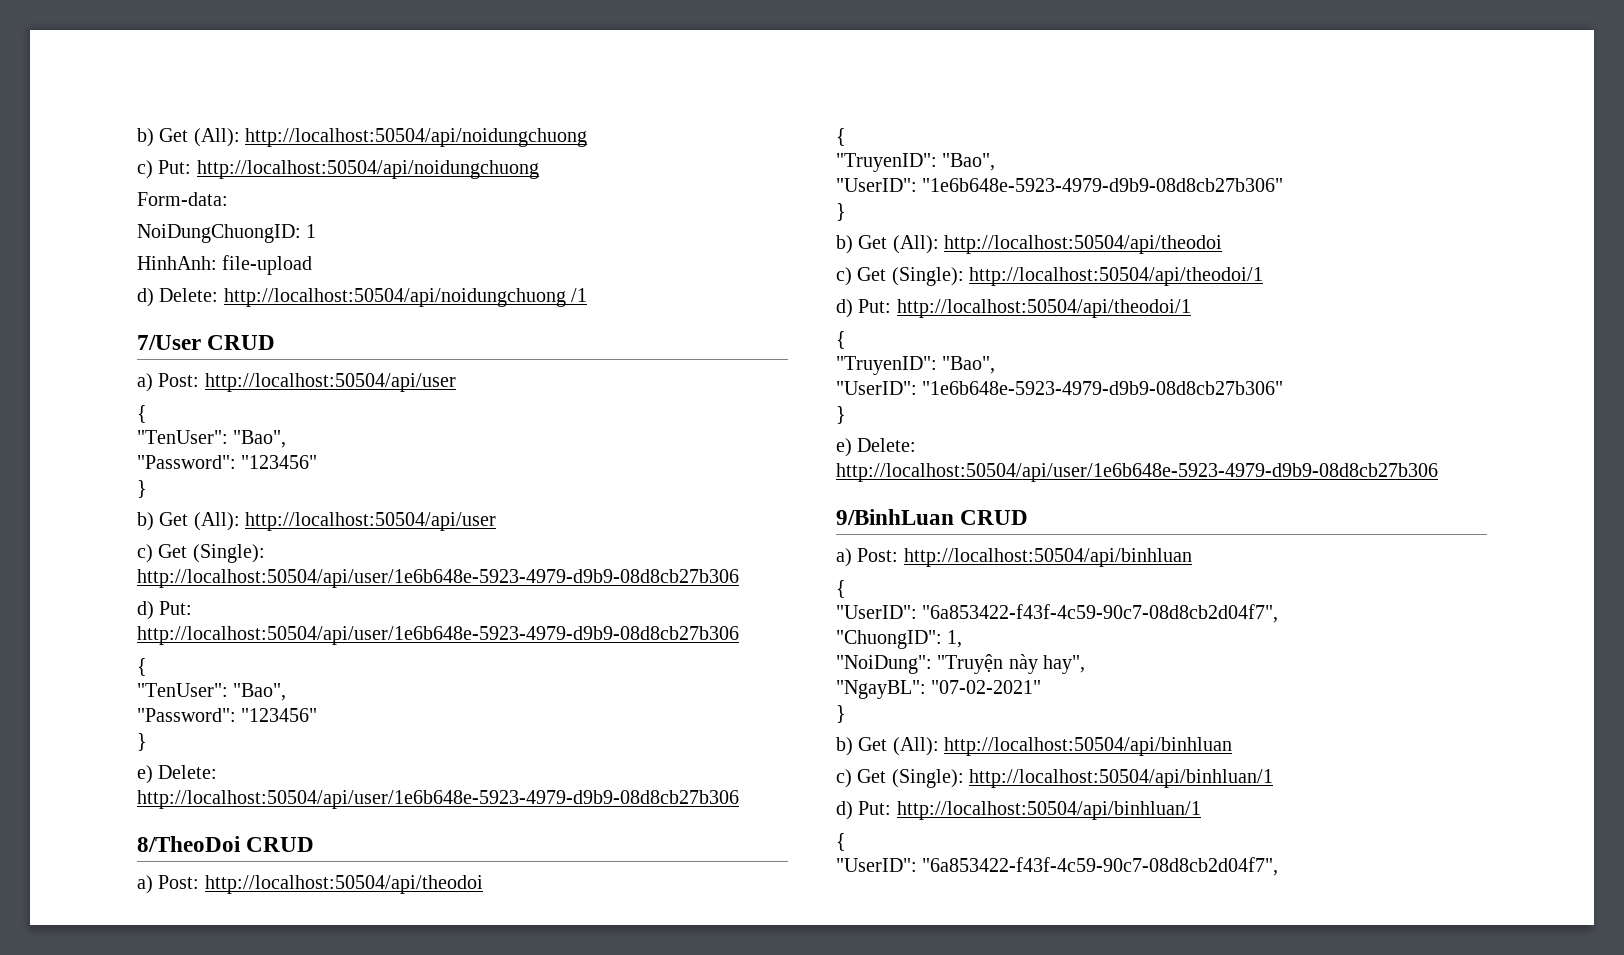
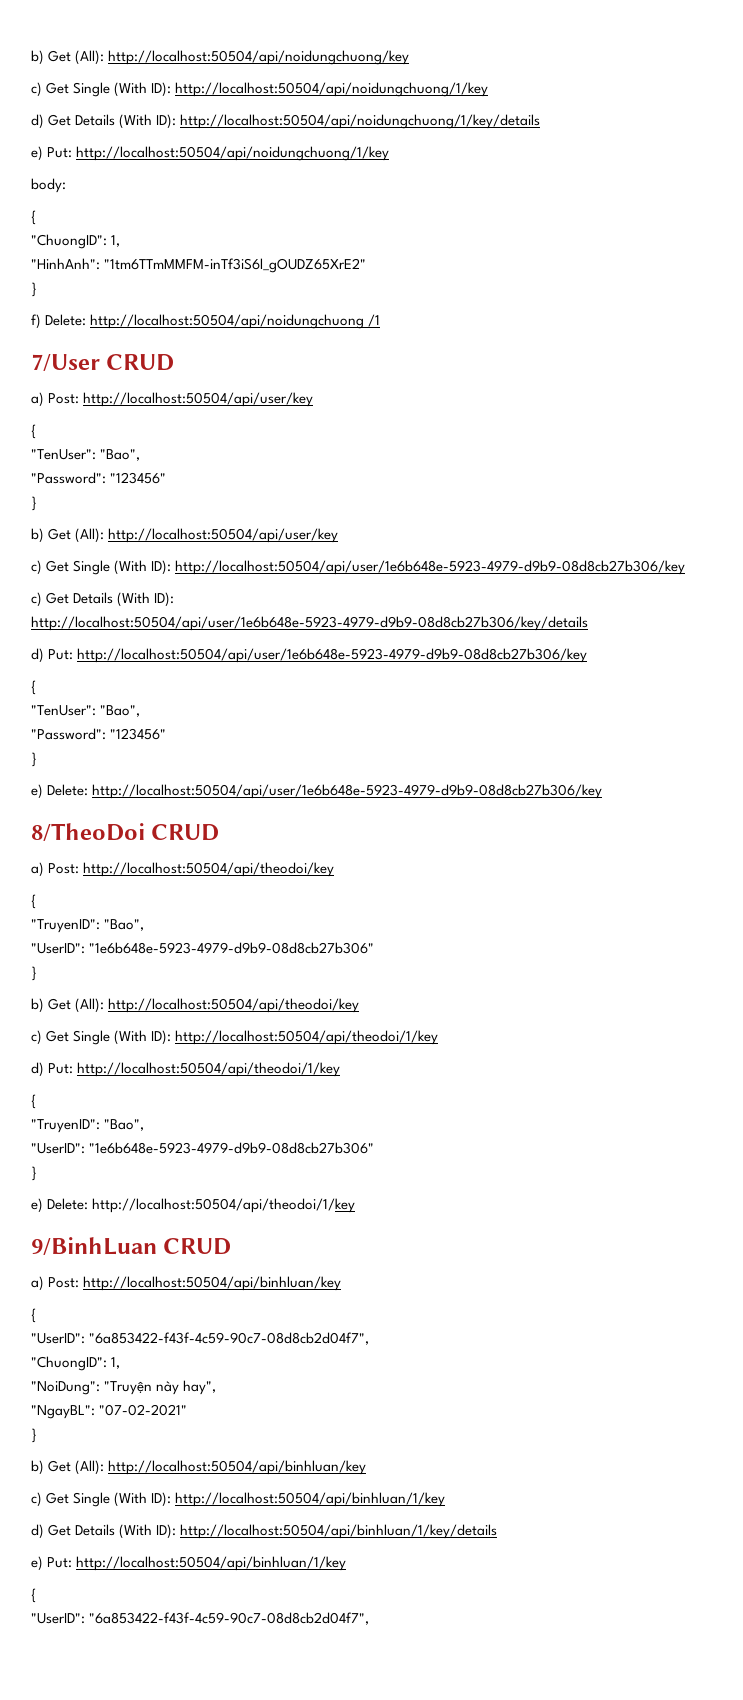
[137,128,588,147] [137,160,539,179] [137,192,228,206] [137,224,317,243] [137,255,313,275] [137,288,154,307] b) Get (All): http://localhost:50504/api/noidungchuong // c) Put: http://localhost:50504/api/noidungchuong // Form-data: // NoiDungChuongID: 1 // HinhAnh: file-upload // d) -> [31,50,410,65] [31,82,489,97] [31,114,541,129] [31,146,390,161] [31,178,66,193] [31,210,36,225] [31,234,121,249] [31,258,367,273] [31,282,37,297] [31,314,41,329] b) Get (All): http://localhost:50504/api/noidungchuong/key // c) Get Single (With ID): http://localhost:50504/api/noidungchuong/1/key // d) Get Details (With ID): http://localhost:50504/api/noidungchuong/1/key/details // e) Put: http://localhost:50504/api/noidungchuong/1/key // body: // { // "ChuongID": 1, // "HinhAnh": "1tm6TTmMMFM-inTf3iS6l_gOUDZ65XrE2" // } // f)
[204,373,456,392] http://localhost:50504/api/user -> [83,392,314,407] http://localhost:50504/api/user/key
[245,512,497,531] [137,544,265,563] [137,569,739,588] [137,601,193,620] [137,626,739,645] http://localhost:50504/api/user // c) Get (Single): http://localhost:50504/api/user/1e6b648e-5923-4979-d9b9-08d8cb27b306 // d) Put: http://localhost:50504/api/user/1e6b648e-5923-4979-d9b9-08d8cb27b306 -> [108,528,339,543] [31,560,686,575] [31,592,175,607] [31,616,588,631] [31,648,588,663] http://localhost:50504/api/user/key // c) Get Single (With ID): http://localhost:50504/api/user/1e6b648e-5923-4979-d9b9-08d8cb27b306/key // c) Get Details (With ID): http://localhost:50504/api/user/1e6b648e-5923-4979-d9b9-08d8cb27b306/key/details // d) Put: http://localhost:50504/api/user/1e6b648e-5923-4979-d9b9-08d8cb27b306/key
[137,790,739,809] http://localhost:50504/api/user/1e6b648e-5923-4979-d9b9-08d8cb27b306 -> [92,784,603,799] http://localhost:50504/api/user/1e6b648e-5923-4979-d9b9-08d8cb27b306/key
[204,875,483,894] http://localhost:50504/api/theodoi -> [83,862,335,877] http://localhost:50504/api/theodoi/key
[944,235,1223,254] [836,267,1264,286] [836,299,1191,318] http://localhost:50504/api/theodoi // c) Get (Single): http://localhost:50504/api/theodoi/1 // d) Put: http://localhost:50504/api/theodoi/1 -> [108,998,360,1013] [31,1030,439,1045] [31,1062,341,1077] http://localhost:50504/api/theodoi/key // c) Get Single (With ID): http://localhost:50504/api/theodoi/1/key // d) Put: http://localhost:50504/api/theodoi/1/key
[836,463,1438,482] http://localhost:50504/api/user/1e6b648e-5923-4979-d9b9-08d8cb27b306 -> [92,1198,356,1213] http://localhost:50504/api/theodoi/1/key
[903,548,1192,567] http://localhost:50504/api/binhluan -> [83,1276,342,1291] http://localhost:50504/api/binhluan/key
[944,737,1233,756] [836,769,1274,788] [836,801,1201,820] http://localhost:50504/api/binhluan // c) Get (Single): http://localhost:50504/api/binhluan/1 // d) Put: http://localhost:50504/api/binhluan/1 -> [108,1460,367,1475] [31,1492,446,1507] [31,1524,498,1539] [31,1556,347,1571] http://localhost:50504/api/binhluan/key // c) Get Single (With ID): http://localhost:50504/api/binhluan/1/key // d) Get Details (With ID): http://localhost:50504/api/binhluan/1/key/details // e) Put: http://localhost:50504/api/binhluan/1/key

